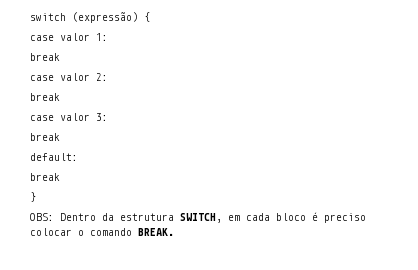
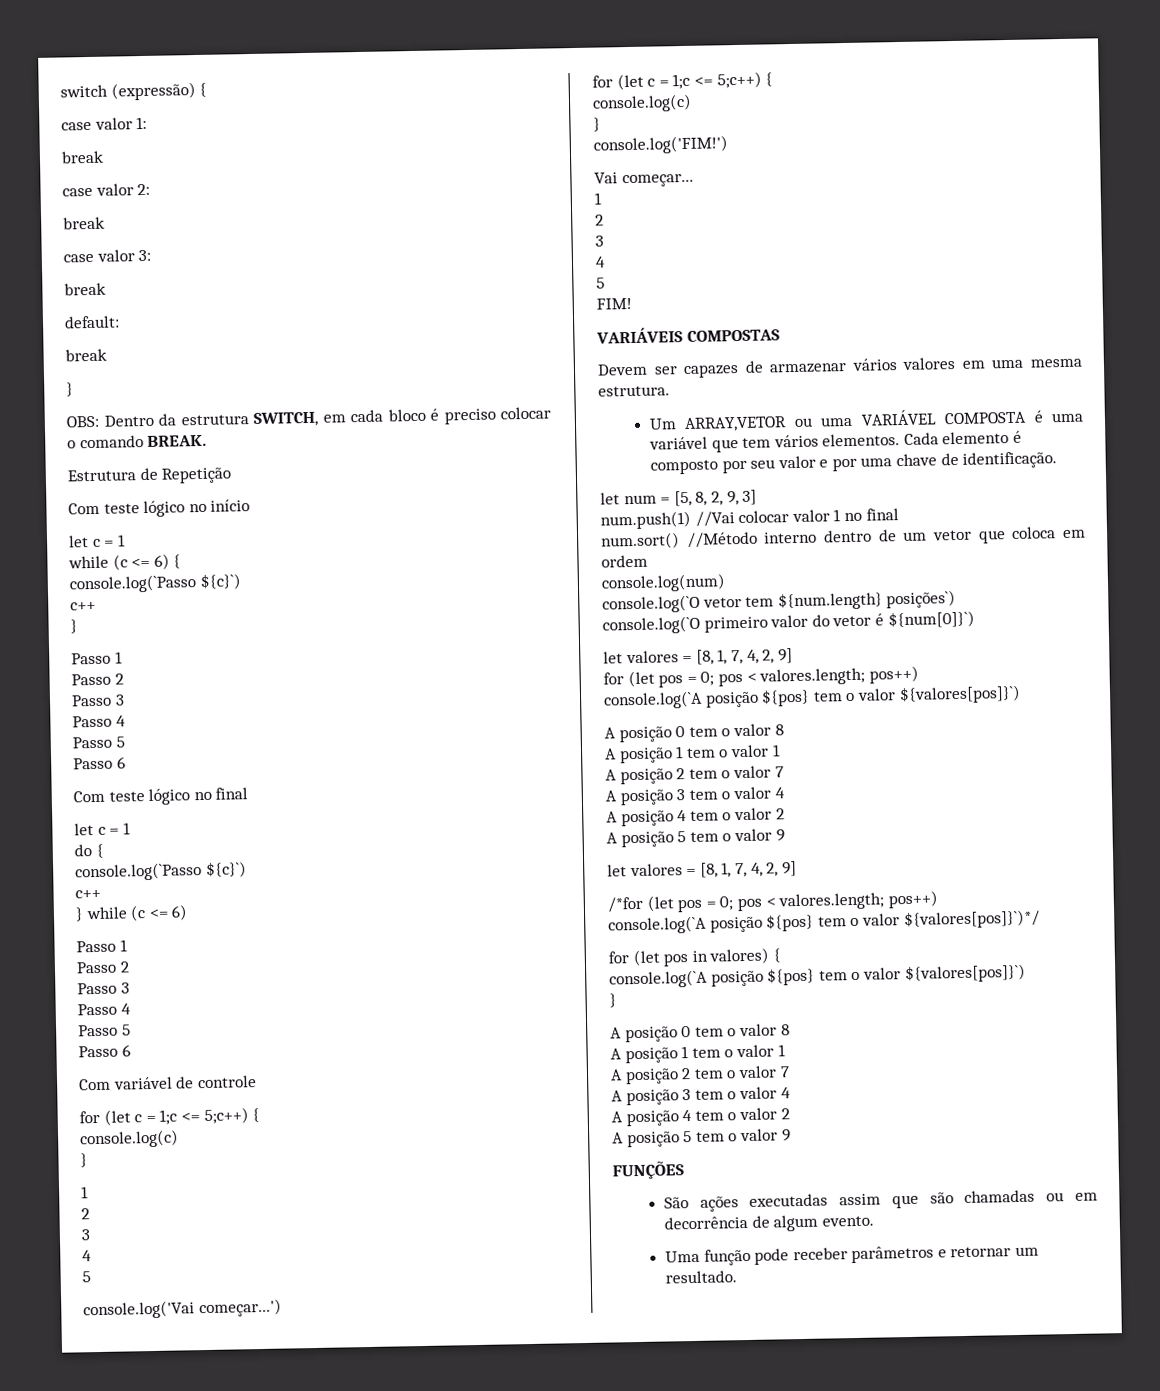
(174, 232) none -> [67,467,232,484] [68,499,251,518] [68,534,126,548] [68,553,182,571] [69,573,241,594] [70,601,96,611] [70,619,78,634] [71,651,123,665] [71,673,124,686] [71,694,125,707] [72,715,126,728] [72,736,125,749] [73,756,126,770] [73,787,249,805] [74,822,131,836] [74,843,104,858] [75,861,247,882] [75,889,101,899] [75,904,189,922] [76,939,128,953] [76,961,130,974] [77,982,130,995] [77,1003,131,1016] [78,1024,131,1037] [78,1044,131,1058] [79,1075,257,1091] [79,1107,261,1126] [79,1129,179,1149] [80,1153,88,1168] [80,1186,89,1199] [81,1208,90,1220] [81,1229,90,1241] [82,1250,92,1262] [82,1271,91,1283] [83,1298,282,1320] [592,71,774,91] [592,93,692,113] [593,117,601,132] [593,135,728,155] [594,172,694,188] [594,192,602,205] [595,214,604,226] [595,235,604,247] [595,256,606,268] [596,277,605,289] [596,297,632,310] [596,327,780,344] [597,356,1083,379] [598,385,670,397] [648,409,1084,433] [648,430,1023,453] [649,451,1058,475] [600,489,758,507] [600,508,899,530] [601,526,1086,550] [601,554,648,568] [601,573,726,593] [602,590,957,614] [602,610,975,635] [603,648,793,665] [603,665,919,688] [603,684,1021,710] [604,723,784,743] [604,744,781,764] [605,765,784,785] [605,786,785,806] [606,807,785,827] [606,828,785,848] [607,861,797,878] [607,890,938,913] [608,909,1040,935] [608,947,781,967] [609,963,1026,989] [609,993,617,1008] [610,1023,790,1043] [610,1044,786,1064] [610,1065,790,1085] [611,1086,791,1106] [611,1107,790,1127] [612,1128,791,1148] [612,1161,684,1180] [663,1189,1098,1212] [663,1214,874,1232] [664,1245,1040,1266] [664,1270,737,1284] // Estrutura de Repetição // Com teste lógico no início // let c = 1 // while (c <= 6) { // console.log(`Passo ${c}`) // c++ // } // Passo 1 // Passo 2 // Passo 3 // Passo 4 // Passo 5 // Passo 6 // Com teste lógico no final // let c = 1 // do { // console.log(`Passo ${c}`) // c++ // } while (c <= 6) // Passo 1 // Passo 2 // Passo 3 // Passo 4 // Passo 5 // Passo 6 // Com variável de controle // for (let c = 1;c <= 5;c++) { // console.log(c) // } // 1 // 2 // 3 // 4 // 5 // console.log('Vai começar...') // for (let c = 1;c <= 5;c++) { // console.log(c) // } // console.log('FIM!') // Vai começar... // 1 // 2 // 3 // 4 // 5 // FIM! // VARIÁVEIS COMPOSTAS // Devem ser capazes de armazenar vários valores em uma mesma estrutura. // Um ARRAY,VETOR ou uma VARIÁVEL COMPOSTA é uma variável que tem vários elementos. Cada elemento é composto por seu valor e por uma chave de identificação. // let num = [5, 8, 2, 9, 3] // num.push(1) //Vai colocar valor 1 no final // num.sort() //Método interno dentro de um vetor que coloca em ordem // console.log(num) // console.log(`O vetor tem ${num.length} posições`) // console.log(`O primeiro valor do vetor é ${num[0]}`) // let valores = [8, 1, 7, 4, 2, 9] // for (let pos = 0; pos < valores.length; pos++) // console.log(`A posição ${pos} tem o valor ${valores[pos]}`) // A posição 0 tem o valor 8 // A posição 1 tem o valor 1 // A posição 2 tem o valor 7 // A posição 3 tem o valor 4 // A posição 4 tem o valor 2 // A posição 5 tem o valor 9 // let valores = [8, 1, 7, 4, 2, 9] // /*for (let pos = 0; pos < valores.length; pos++) // console.log(`A posição ${pos} tem o valor ${valores[pos]}`)*/ // for (let pos in valores) { // console.log(`A posição ${pos} tem o valor ${valores[pos]}`) // } // A posição 0 tem o valor 8 // A posição 1 tem o valor 1 // A posição 2 tem o valor 7 // A posição 3 tem o valor 4 // A posição 4 tem o valor 2 // A posição 5 tem o valor 9 // FUNÇÕES // São ações executadas assim que são chamadas ou em decorrência de algum evento. // Uma função pode receber parâmetros e retornar um resultado.

